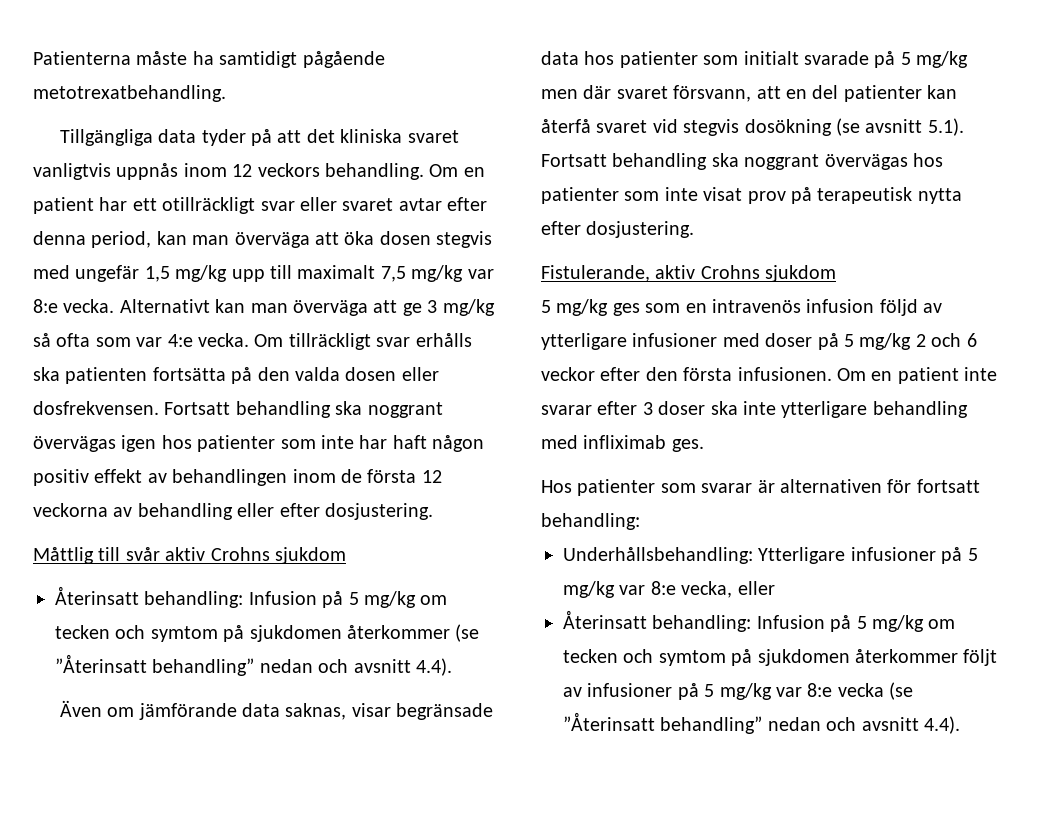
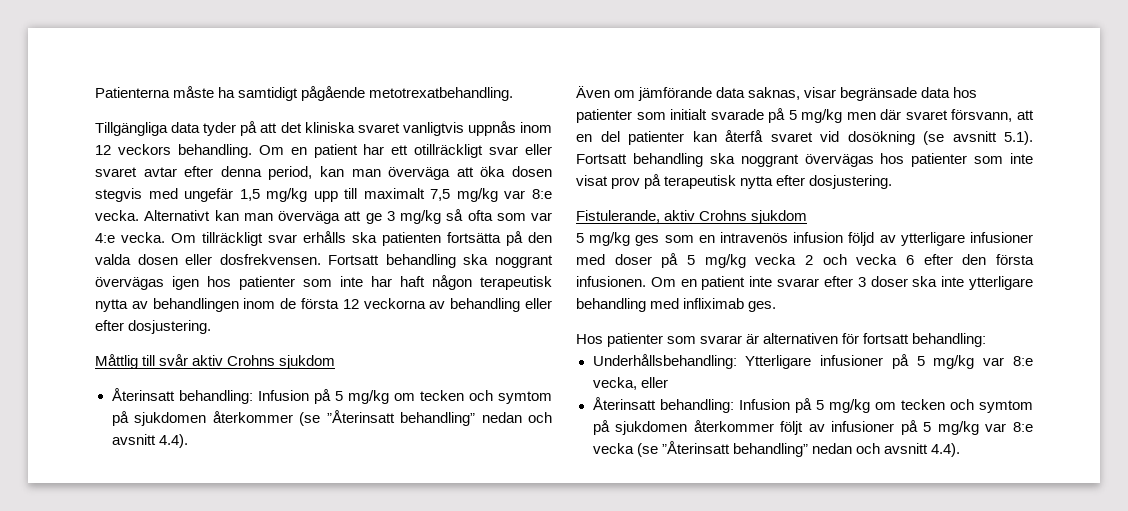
[33,469,143,486] positiv effekt -> [480,276,552,290] [95,299,128,312] terapeutisk nytta
[683,119,740,136] stegvis -> (839, 136) none
(912, 341) none -> [755,254,797,265] vecka
[966,333,977,347] [541,367,595,381] 6 veckor -> [856,254,915,265] vecka 6

